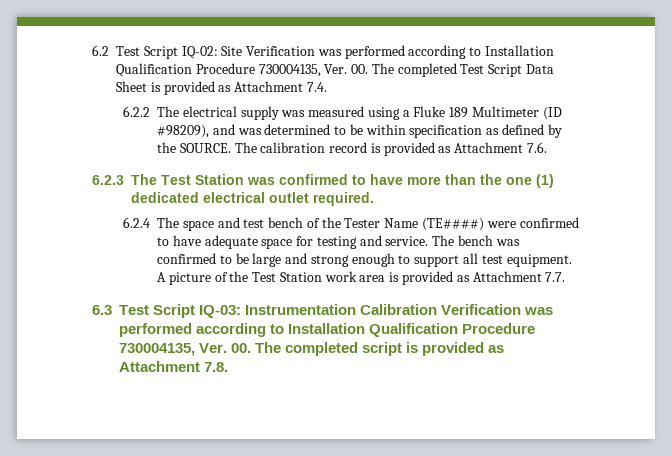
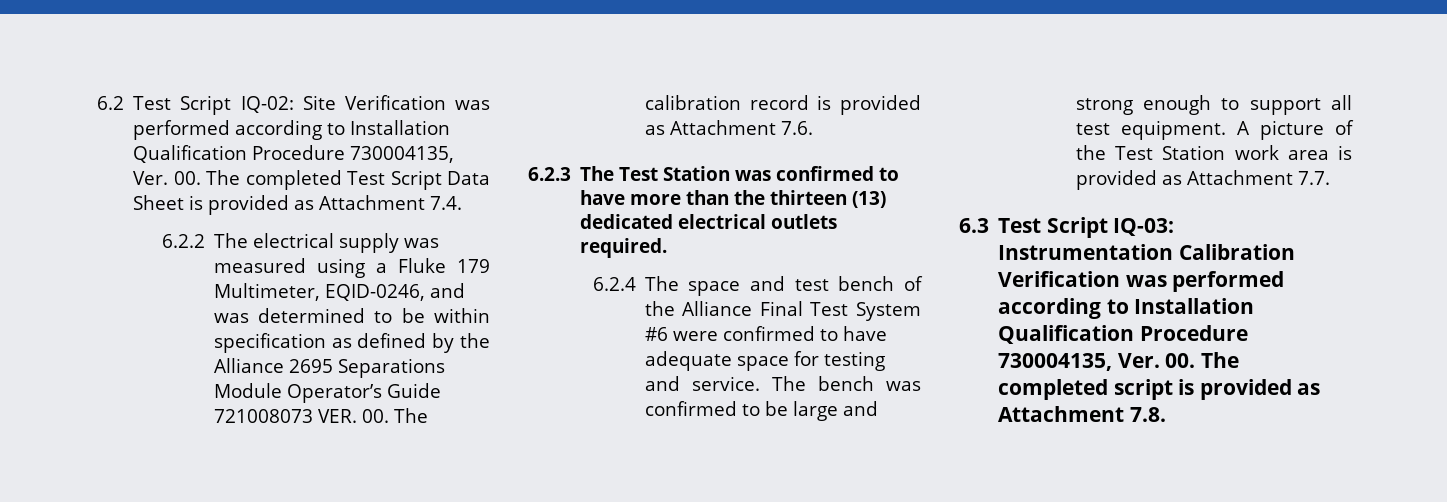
[449,106,562,120] [156,125,209,138] 189 Multimeter (ID #98209), -> [457,259,491,273] [213,283,425,301] 179 Multimeter, EQID-0246,
[179,143,231,153] SOURCE. -> [213,358,445,378] [213,383,441,403] [213,409,389,423] Alliance 2695 Separations Module Operator’s Guide 721008073 VER. 00.
[506,174,554,188] one (1) -> [770,190,887,208] thirteen (13)
[269,192,309,203] outlet -> [771,214,838,229] outlets
[344,218,484,231] Tester Name (TE####) -> [682,301,921,321] [644,327,668,341] Alliance Final Test System #6

